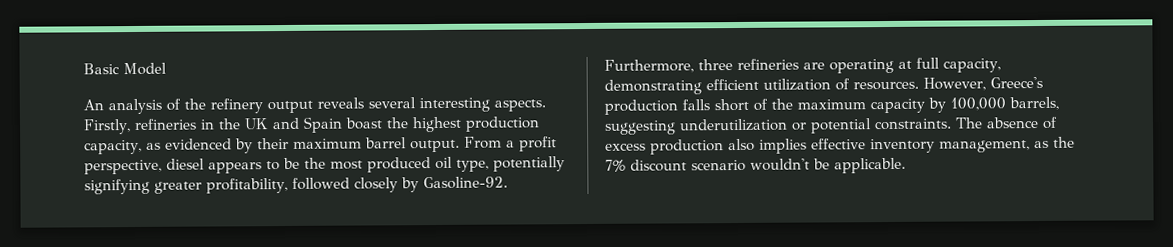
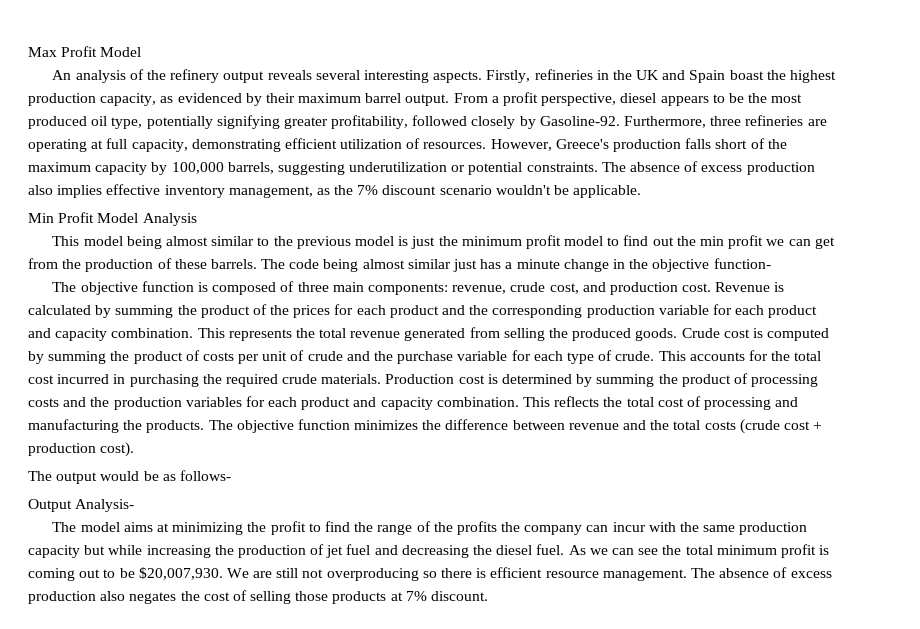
[83,63,120,75] Basic -> [28,46,98,57] Max Profit
(906, 165) none -> [28,212,197,226] [52,235,835,249] [28,258,771,272] [52,281,785,295] [28,304,818,318] [28,327,830,341] [28,350,822,364] [28,373,819,387] [28,396,799,410] [28,419,823,434] [28,442,135,457] [28,470,231,484] [28,499,135,512] [52,521,808,535] [28,544,830,558] [28,567,832,581] [28,590,489,604] // Min Profit Model Analysis // This model being almost similar to the previous model is just the minimum profit model to find out the min profit we can get from the production of these barrels. The code being almost similar just has a minute change in the objective function- // The objective function is composed of three main components: revenue, crude cost, and production cost. Revenue is calculated by summing the product of the prices for each product and the corresponding production variable for each product and capacity combination. This represents the total revenue generated from selling the produced goods. Crude cost is computed by summing the product of costs per unit of crude and the purchase variable for each type of crude. This accounts for the total cost incurred in purchasing the required crude materials. Production cost is determined by summing the product of processing costs and the production variables for each product and capacity combination. This reflects the total cost of processing and manufacturing the products. The objective function minimizes the difference between revenue and the total costs (crude cost + production cost). // The output would be as follows- // Output Analysis- // The model aims at minimizing the profit to find the range of the profits the company can incur with the same production capacity but while increasing the production of jet fuel and decreasing the diesel fuel. As we can see the total minimum profit is coming out to be $20,007,930. We are still not overproducing so there is efficient resource management. The absence of excess production also negates the cost of selling those products at 7% discount.

